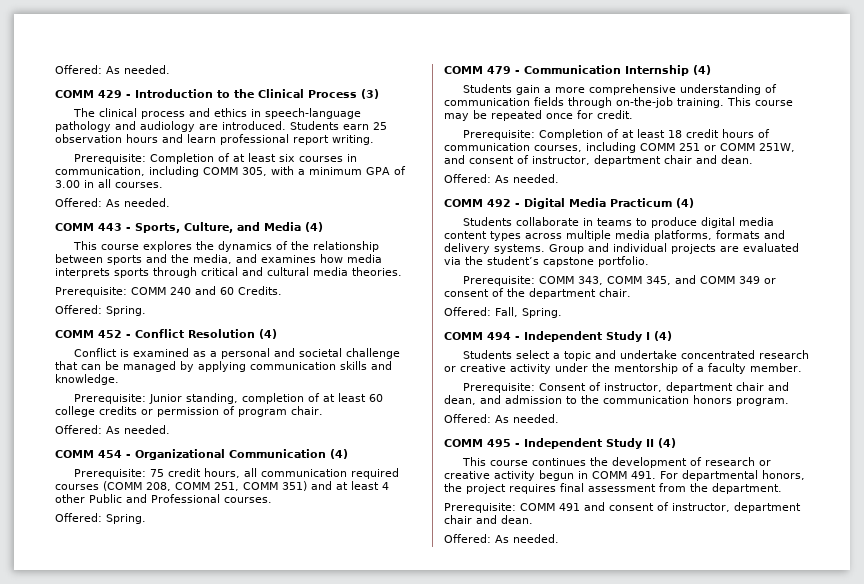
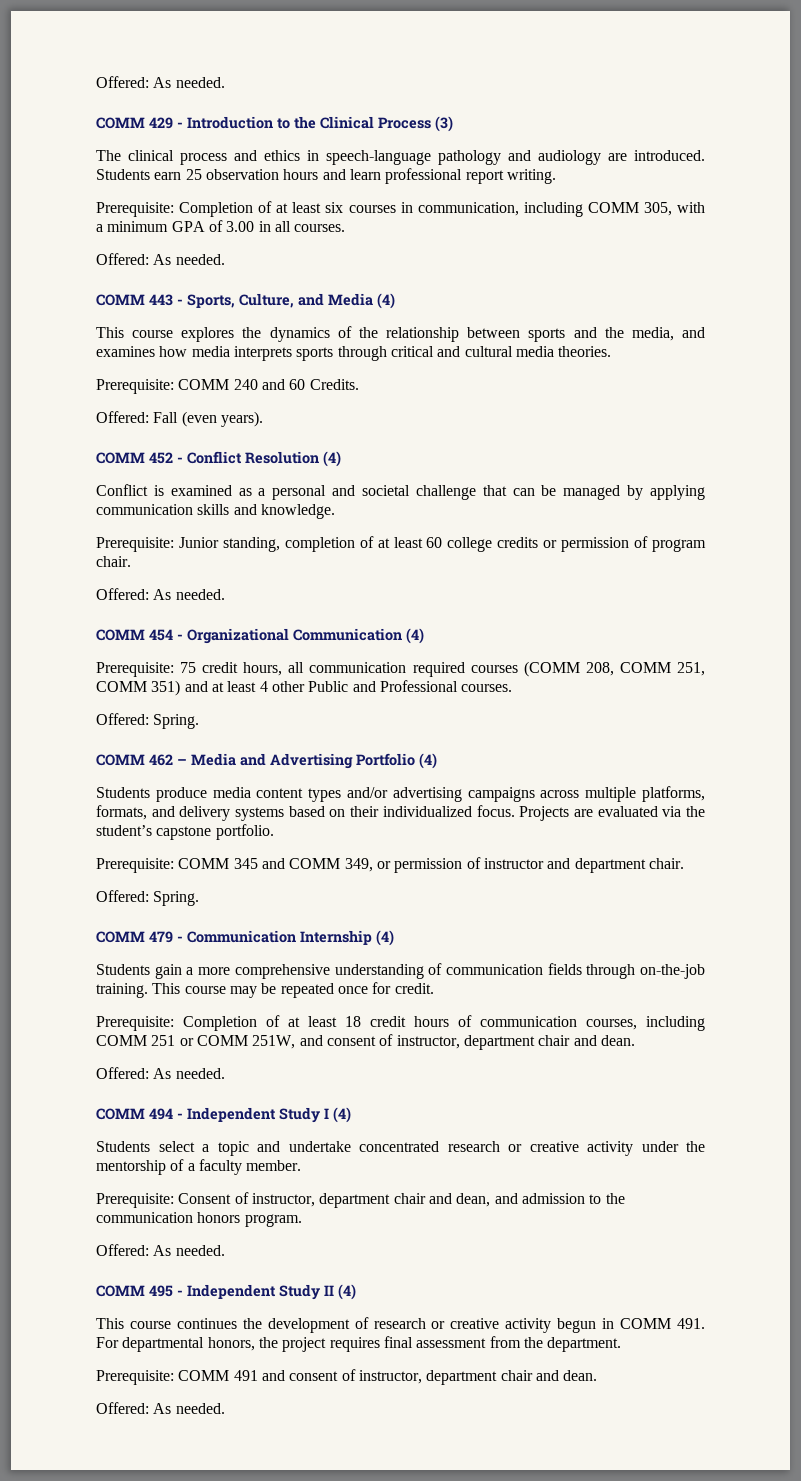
[106,306,146,316] Spring. -> [153,411,263,427] Fall (even years).
(146, 519) none -> [96,753,437,769] [96,786,705,802] [96,805,705,821] [96,824,274,840] [96,857,684,873] [96,890,200,906] // COMM 462 – Media and Advertising Portfolio (4) // Students produce media content types and/or advertising campaigns across multiple platforms, formats, and delivery systems based on their individualized focus. Projects are evaluated via the student’s capstone portfolio. // Prerequisite: COMM 345 and COMM 349, or permission of instructor and department chair. // Offered: Spring.
[444,198,694,209] [462,217,774,228] [444,230,785,241] [444,243,799,254] [444,256,649,267] [462,275,776,286] [444,288,631,299] [444,307,562,318] // COMM 492 - Digital Media Practicum (4) // Students collaborate in teams to produce digital media content types across multiple media platforms, formats and delivery systems. Group and individual projects are evaluated via the student’s capstone portfolio. // Prerequisite: COMM 343, COMM 345, and COMM 349 or consent of the department chair. // Offered: Fall, Spring. -> (225, 1073) none

